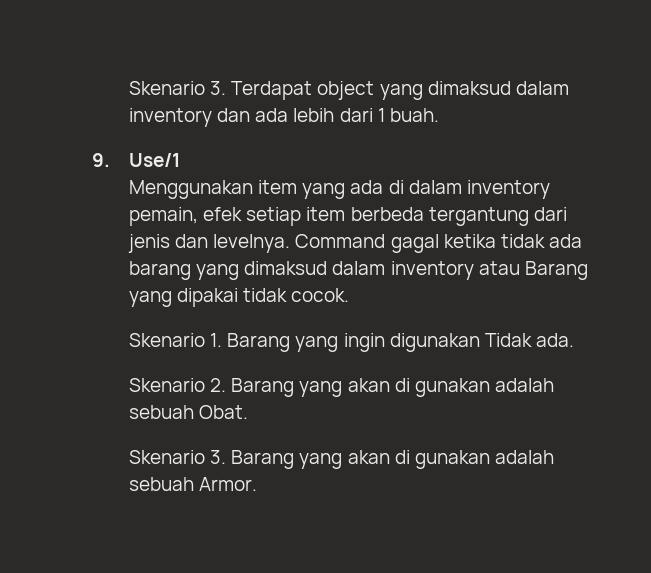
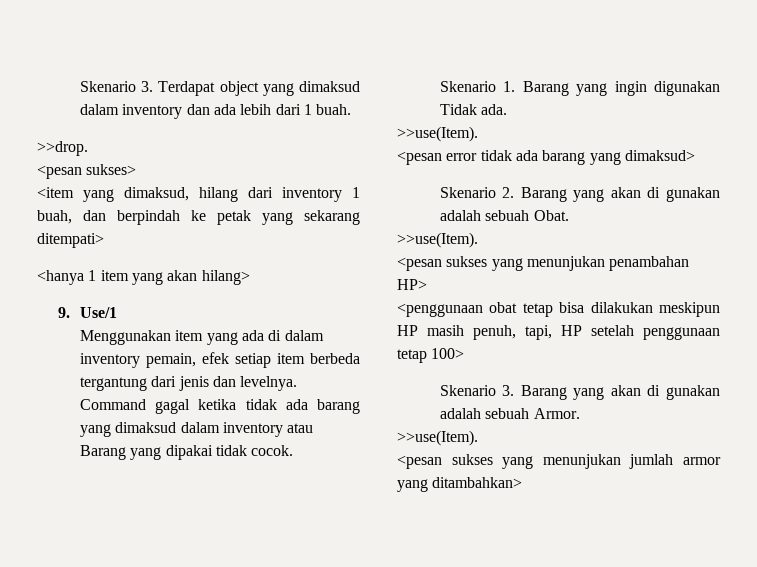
(439, 115) none -> [37,141,88,156] [37,164,137,179] [37,187,360,202] [37,210,360,225] [37,233,104,248] [37,270,250,285] // >>drop. // <pesan sukses> // <item yang dimaksud, hilang dari inventory 1 buah, dan berpindah ke petak yang sekarang ditempati> // <hanya 1 item yang akan hilang>
(574, 340) none -> [397,126,478,142] [397,150,695,165] // >>use(Item). // <pesan error tidak ada barang yang dimaksud>
(249, 412) none -> [397,232,478,248] [397,256,690,271] [397,279,427,290] [397,302,720,317] [397,325,720,340] [397,348,465,363] // >>use(Item). // <pesan sukses yang menunjukan penambahan HP> // <penggunaan obat tetap bisa dilakukan meskipun HP masih penuh, tapi, HP setelah penggunaan tetap 100>
(258, 484) none -> [397,430,478,446] [397,454,721,469] [397,477,523,492] // >>use(Item). // <pesan sukses yang menunjukan jumlah armor yang ditambahkan>

